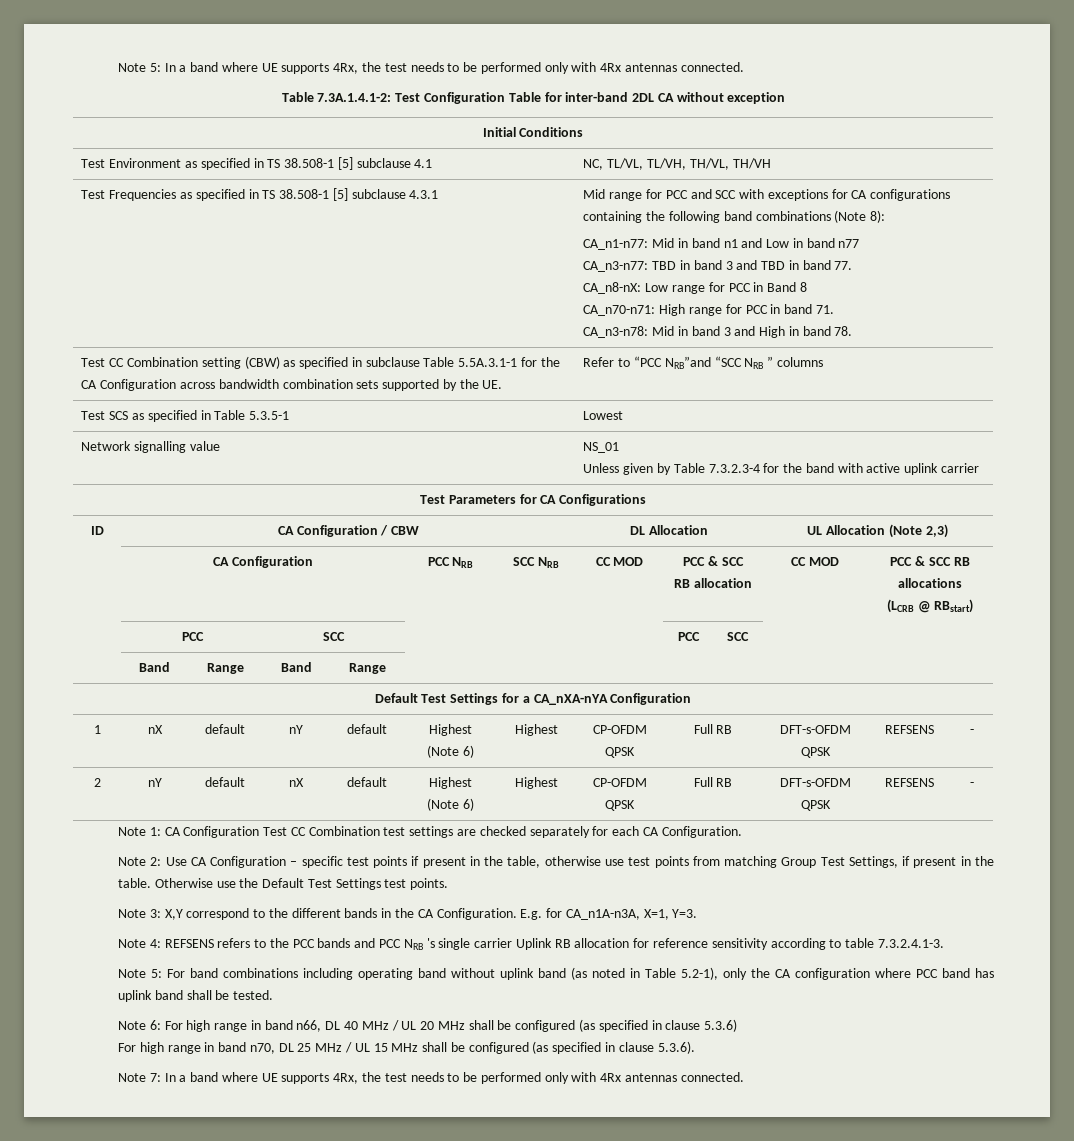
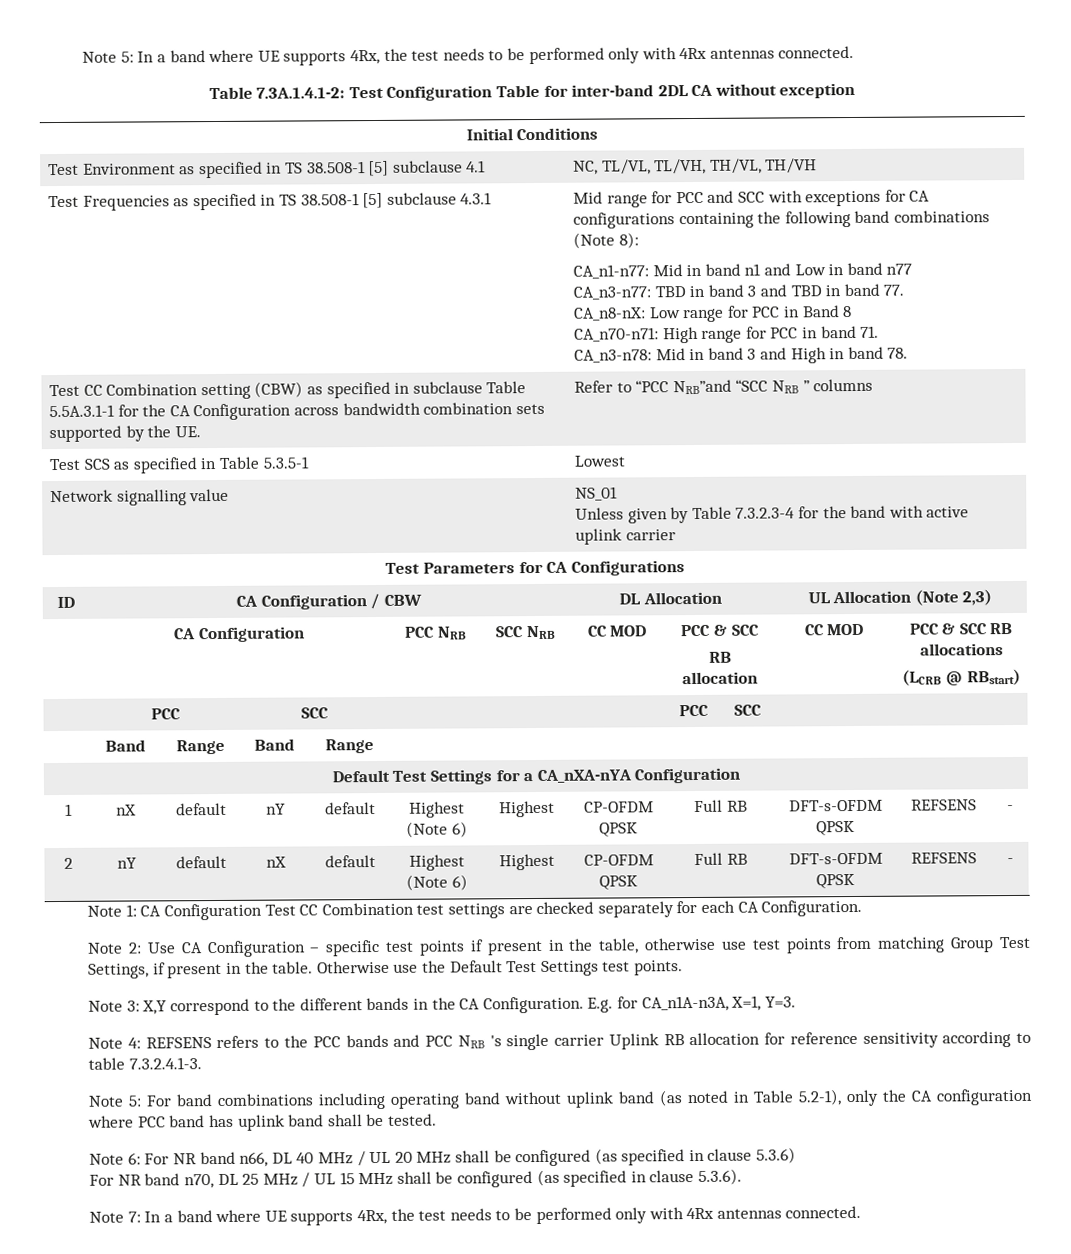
[186,1020,261,1032] high range in -> [173,1153,198,1165] NR
[139,1042,215,1054] high range in -> [117,1174,142,1186] NR

